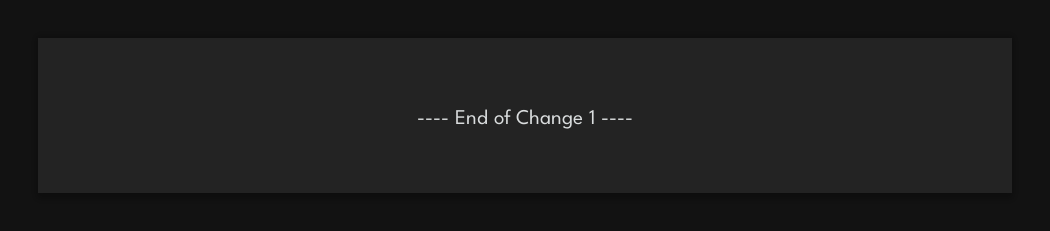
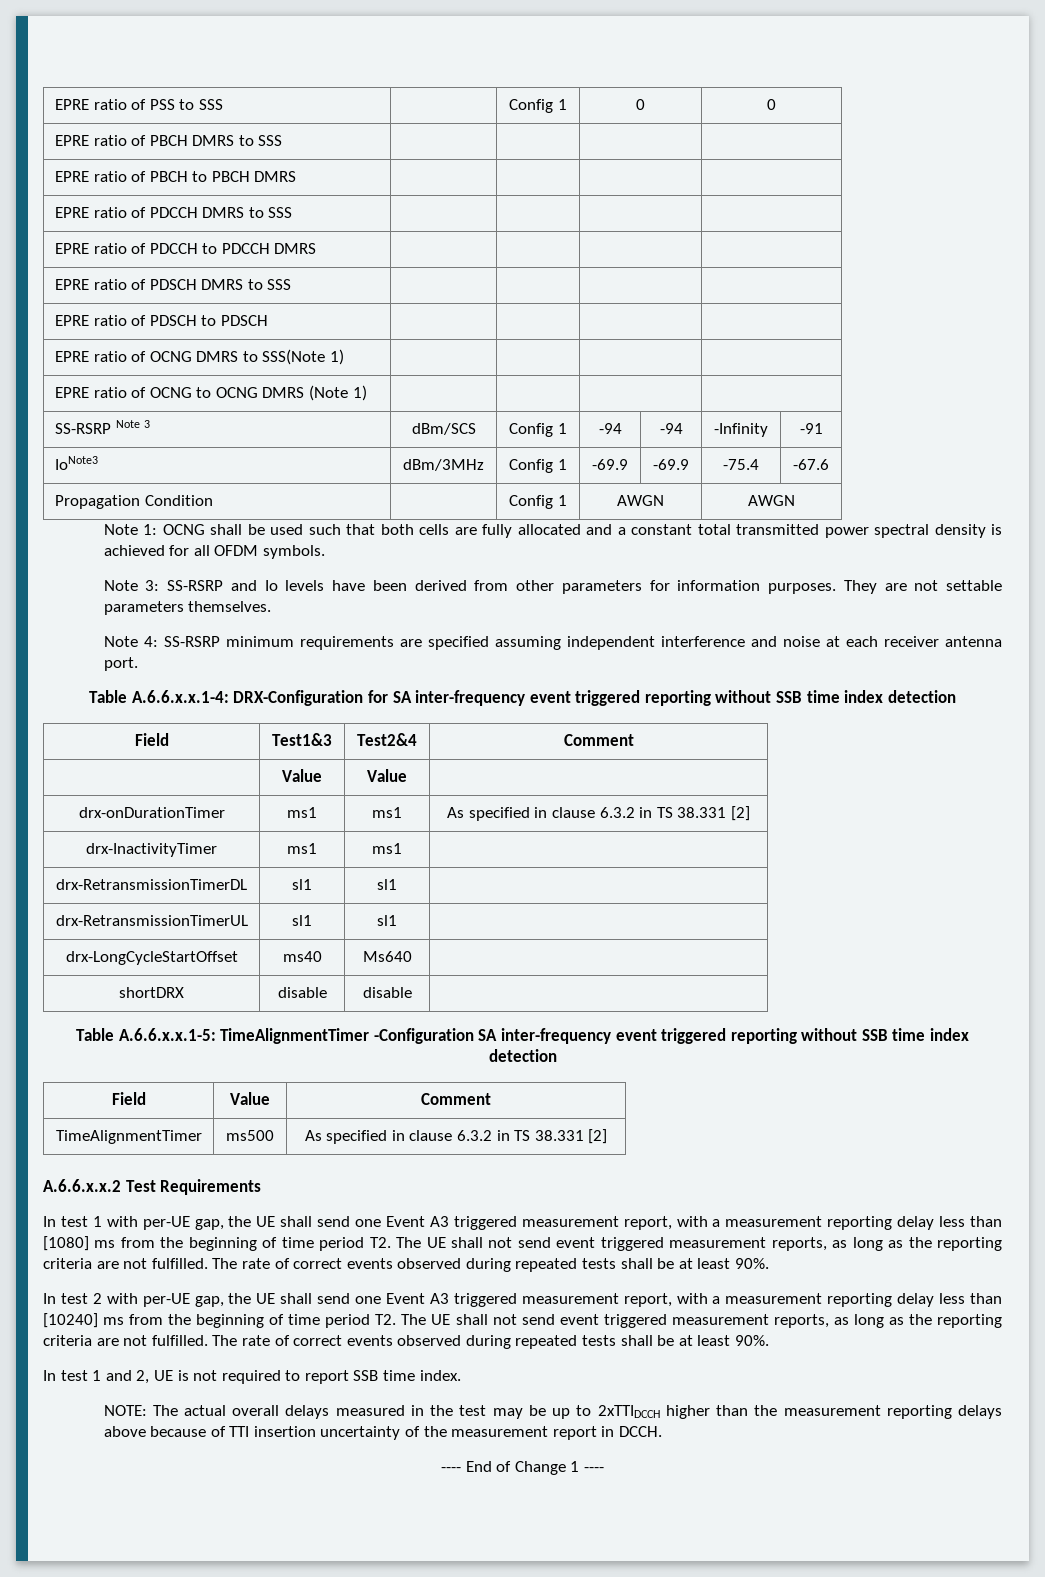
(417, 121) none -> [54,99,223,110] [509,99,567,113] [636,99,645,110] [767,99,776,110] [54,135,283,146] [54,171,297,182] [54,207,293,218] [54,243,317,254] [54,279,292,290] [54,315,268,326] [54,349,345,365] [54,385,367,401] [54,420,151,434] [411,423,476,435] [509,423,567,437] [598,423,622,434] [659,423,683,434] [714,423,768,437] [799,423,823,434] [54,456,98,470] [403,459,484,471] [509,459,567,473] [592,459,628,470] [653,459,689,470] [723,459,759,470] [793,459,829,470] [54,495,213,509] [509,495,567,509] [617,495,664,506] [748,495,795,506] [103,524,1002,538] [103,545,325,559] [103,580,1003,594] [103,601,272,615] [103,636,1002,650] [103,657,138,671] [89,690,956,706] [134,733,169,746] [272,733,332,746] [357,733,417,746] [563,734,634,746] [282,769,322,782] [367,769,407,782] [78,807,225,818] [287,807,317,818] [372,807,402,818] [447,806,750,821] [86,843,217,857] [287,843,317,854] [372,843,402,854] [56,879,247,890] [292,879,312,890] [377,879,397,890] [55,915,248,926] [292,915,312,926] [377,915,397,926] [65,951,238,965] [282,951,322,962] [362,951,412,962] [119,987,184,998] [277,987,327,998] [362,987,412,998] [75,1028,970,1044] [488,1049,557,1062] [111,1092,146,1105] [230,1092,270,1105] [421,1093,491,1105] [55,1130,202,1144] [226,1130,274,1141] [304,1129,608,1144] [43,1179,262,1195] [43,1216,1002,1230] [43,1236,1003,1251] [43,1258,770,1272] [43,1293,1002,1307] [43,1313,1002,1328] [43,1335,770,1349] [43,1370,461,1384] [103,1405,1002,1419] [103,1426,662,1440] EPRE ratio of PSS to SSS | | Config 1 | 0 | 0 // EPRE ratio of PBCH DMRS to SSS | | | | // EPRE ratio of PBCH to PBCH DMRS | | | | // EPRE ratio of PDCCH DMRS to SSS | | | | // EPRE ratio of PDCCH to PDCCH DMRS | | | | // EPRE ratio of PDSCH DMRS to SSS | | | | // EPRE ratio of PDSCH to PDSCH | | | | // EPRE ratio of OCNG DMRS to SSS(Note 1) | | | | // EPRE ratio of OCNG to OCNG DMRS (Note 1) | | | | // SS-RSRP Note 3 | dBm/SCS | Config 1 | -94 | -94 | -Infinity | -91 // IoNote3 | dBm/3MHz | Config 1 | -69.9 | -69.9 | -75.4 | -67.6 // Propagation Condition | | Config 1 | AWGN | AWGN // Note 1: OCNG shall be used such that both cells are fully allocated and a constant total transmitted power spectral density is achieved for all OFDM symbols. // Note 3: SS-RSRP and Io levels have been derived from other parameters for information purposes. They are not settable parameters themselves. // Note 4: SS-RSRP minimum requirements are specified assuming independent interference and noise at each receiver antenna port. // Table A.6.6.x.x.1-4: DRX-Configuration for SA inter-frequency event triggered reporting without SSB time index detection // Field | Test1&3 | Test2&4 | Comment // | Value | Value | // drx-onDurationTimer | ms1 | ms1 | As specified in clause 6.3.2 in TS 38.331 [2] // drx-InactivityTimer | ms1 | ms1 | // drx-RetransmissionTimerDL | sl1 | sl1 | // drx-RetransmissionTimerUL | sl1 | sl1 | // drx-LongCycleStartOffset | ms40 | Ms640 | // shortDRX | disable | disable | // Table A.6.6.x.x.1-5: TimeAlignmentTimer -Configuration SA inter-frequency event triggered reporting without SSB time index detection // Field | Value | Comment // TimeAlignmentTimer | ms500 | As specified in clause 6.3.2 in TS 38.331 [2] // A.6.6.x.x.2 Test Requirements // In test 1 with per-UE gap, the UE shall send one Event A3 triggered measurement report, with a measurement reporting delay less than [1080] ms from the beginning of time period T2. The UE shall not send event triggered measurement reports, as long as the reporting criteria are not fulfilled. The rate of correct events observed during repeated tests shall be at least 90%. // In test 2 with per-UE gap, the UE shall send one Event A3 triggered measurement report, with a measurement reporting delay less than [10240] ms from the beginning of time period T2. The UE shall not send event triggered measurement reports, as long as the reporting criteria are not fulfilled. The rate of correct events observed during repeated tests shall be at least 90%. // In test 1 and 2, UE is not required to report SSB time index. // NOTE: The actual overall delays measured in the test may be up to 2xTTIDCCH higher than the measurement reporting delays above because of TTI insertion uncertainty of the measurement report in DCCH. //

